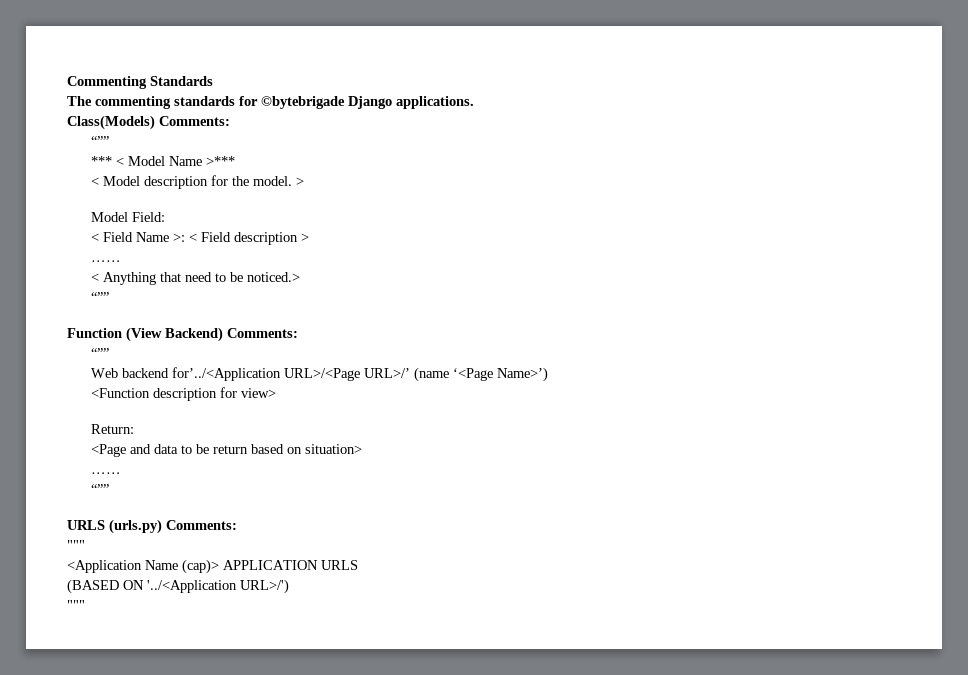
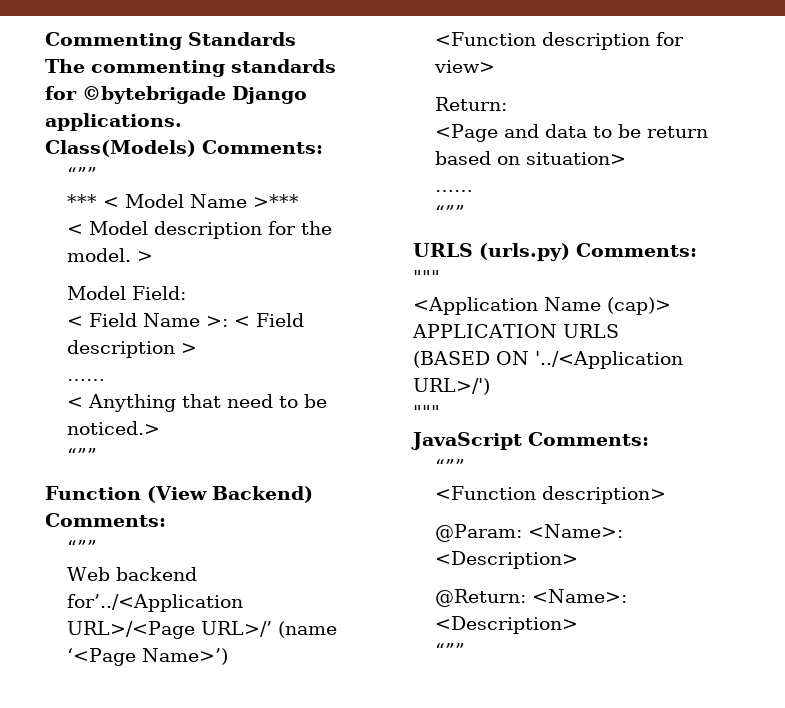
(85, 605) none -> [411,432,649,450] [435,459,466,473] [435,486,667,504] [435,524,624,542] [435,551,579,569] [435,589,628,607] [435,616,579,634] [435,643,466,657] // JavaScript Comments: // “”” // <Function description> // @Param: <Name>: <Description> // @Return: <Name>: <Description> // “””

